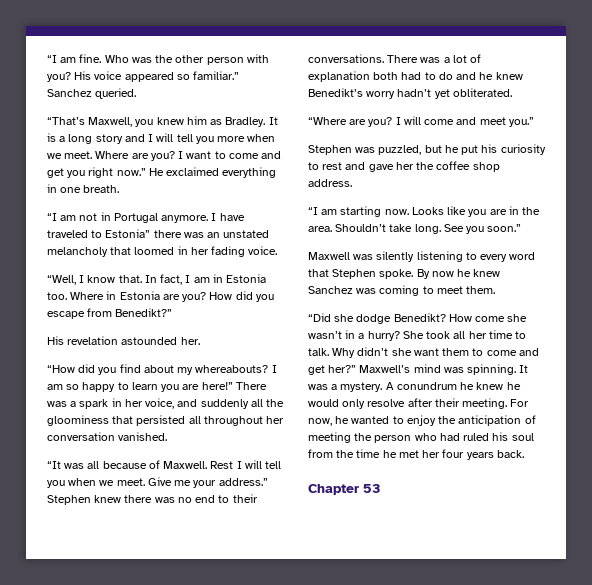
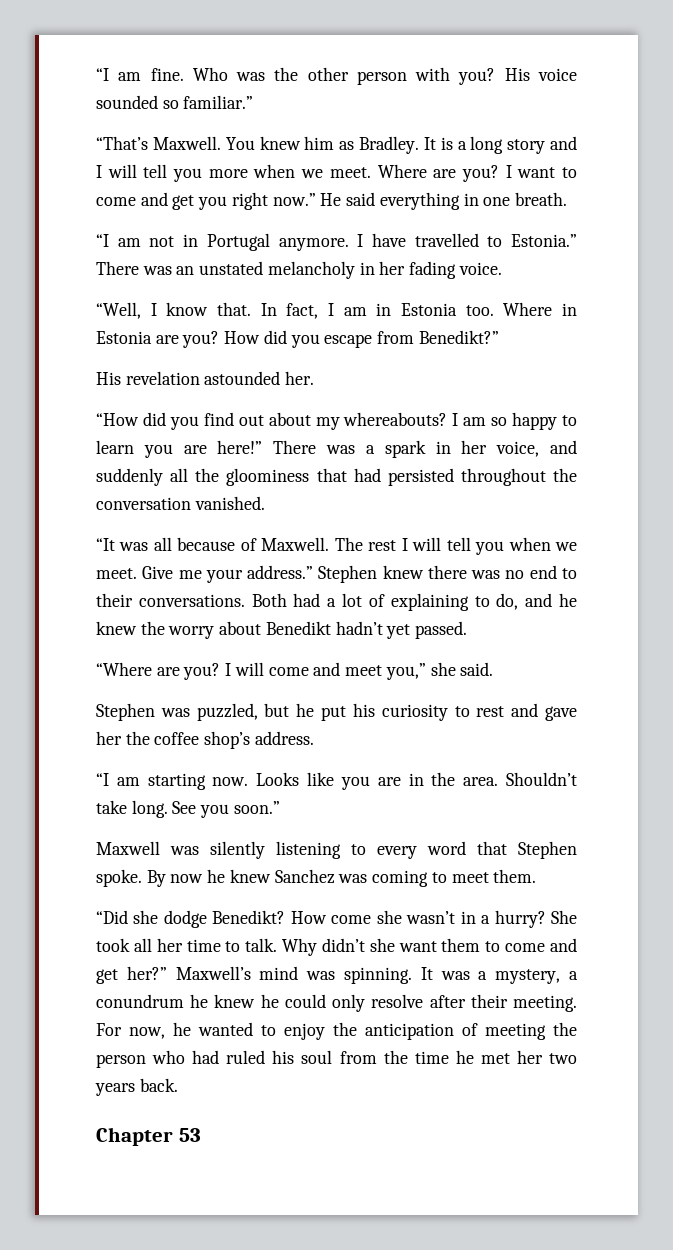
[124,72,174,82] appeared -> [96,95,158,109] sounded
[47,88,137,99] Sanchez queried. -> (254, 102) none
[88,117,154,127] Maxwell, you -> [152,136,255,150] Maxwell. You
[166,167,220,176] exclaimed -> [346,192,376,206] said
[47,229,182,238] traveled to Estonia” there -> [414,233,577,247] [96,261,139,275] travelled to Estonia.” There
[110,247,175,255] that loomed -> (355, 270) none
(141, 368) none -> [238,415,264,426] out
[136,415,285,426] persisted all throughout her -> [353,468,577,486] had persisted throughout the
[210,461,234,469] Rest -> [334,537,397,551] The rest
[387,55,441,63] There was -> [251,593,321,607] Both had
[308,71,523,82] [308,88,396,99] explanation both had to do and he knew Benedikt’s worry -> [390,593,577,611] [96,621,331,639] explaining to do, and he knew the worry about Benedikt
[452,88,512,97] obliterated. -> [415,621,468,639] passed.
[508,117,534,127] you.” -> [385,662,494,680] you,” she said.
[472,162,500,172] shop -> [204,731,251,749] shop’s
[340,382,394,392] mystery. A -> [495,969,578,984] mystery, a
[308,399,339,407] would -> [284,994,326,1008] could
[442,449,465,458] four -> [548,1053,577,1064] two

